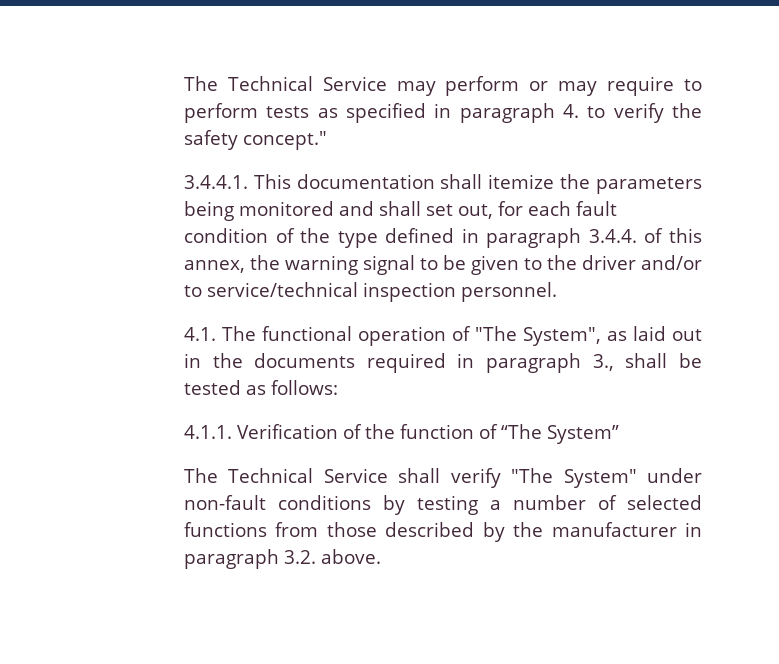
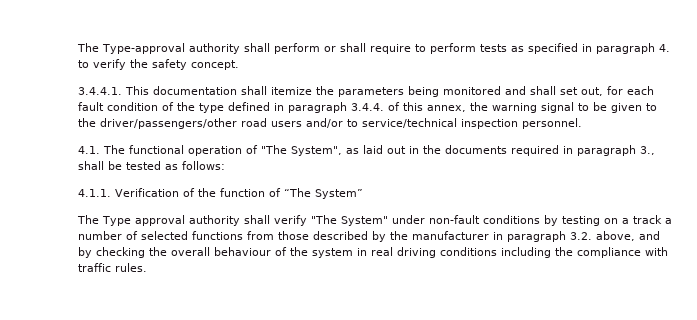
[183,76,436,96] The Technical Service may -> [77,43,271,54] The Type-approval authority shall
[558,81,598,96] may -> [340,43,367,52] shall
[242,131,327,150] concept." -> [191,60,240,70] concept.
[581,255,636,270] driver -> [100,118,303,129] driver/passengers/other road users
[228,468,388,483] Technical Service -> [102,215,241,226] Type approval authority
(478, 505) none -> [604,215,663,224] on a track
[320,549,381,564] above. -> [596,231,661,241] [78,247,669,258] [78,263,148,272] above, and by checking the overall behaviour of the system in real driving conditions including the compliance with traffic rules.

